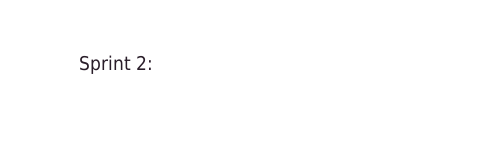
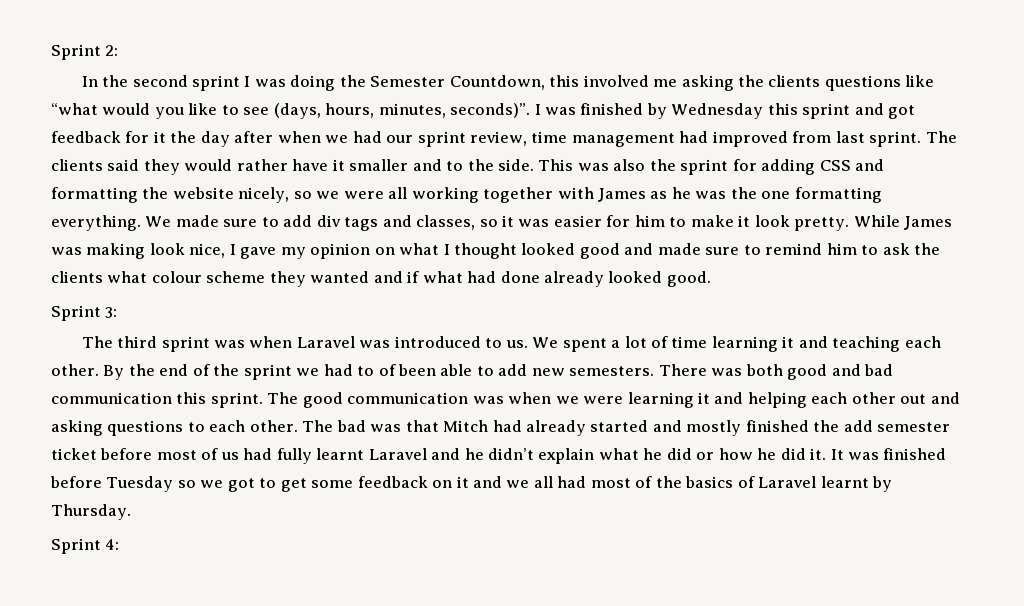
(154, 62) none -> [81,75,935,91] [51,103,916,119] [51,131,957,147] [51,159,885,175] [51,187,882,203] [51,215,953,231] [51,243,941,259] [51,271,711,287] [51,305,118,321] [81,336,941,352] [51,364,894,380] [51,392,960,408] [51,420,951,436] [51,448,947,464] [50,476,892,492] [51,504,131,520] [51,538,120,554] // In the second sprint I was doing the Semester Countdown, this involved me asking the clients questions like “what would you like to see (days, hours, minutes, seconds)”. I was finished by Wednesday this sprint and got feedback for it the day after when we had our sprint review, time management had improved from last sprint. The clients said they would rather have it smaller and to the side. This was also the sprint for adding CSS and formatting the website nicely, so we were all working together with James as he was the one formatting everything. We made sure to add div tags and classes, so it was easier for him to make it look pretty. While James was making look nice, I gave my opinion on what I thought looked good and made sure to remind him to ask the clients what colour scheme they wanted and if what had done already looked good. // Sprint 3: // The third sprint was when Laravel was introduced to us. We spent a lot of time learning it and teaching each other. By the end of the sprint we had to of been able to add new semesters. There was both good and bad communication this sprint. The good communication was when we were learning it and helping each other out and asking questions to each other. The bad was that Mitch had already started and mostly finished the add semester ticket before most of us had fully learnt Laravel and he didn’t explain what he did or how he did it. It was finished before Tuesday so we got to get some feedback on it and we all had most of the basics of Laravel learnt by Thursday. // Sprint 4:

